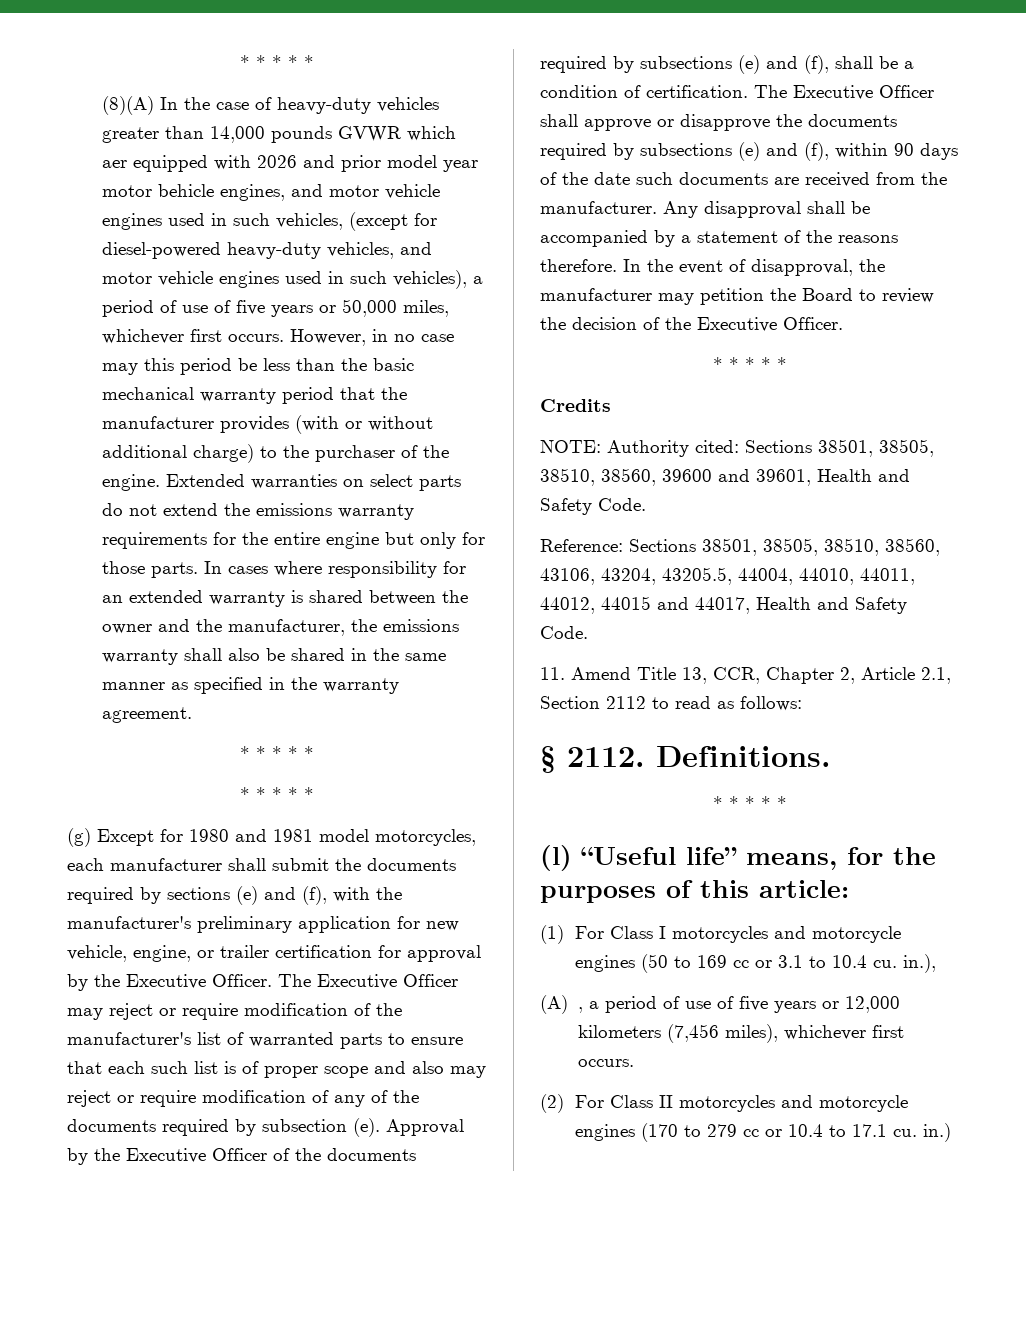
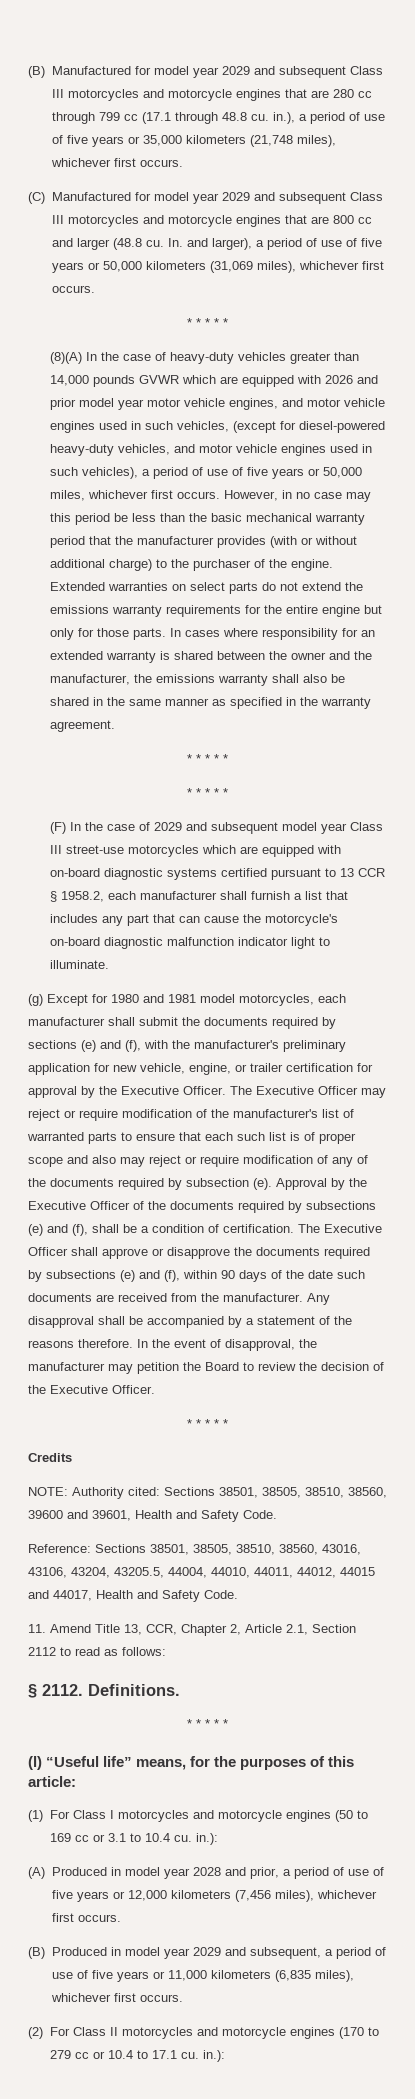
(239, 62) none -> [28,66,383,78] [51,89,372,101] [51,112,385,124] [51,135,336,147] [50,158,183,167] [28,192,383,204] [51,215,372,227] [51,238,382,250] [51,261,384,273] [51,285,95,293] (B) Manufactured for model year 2029 and subsequent Class III motorcycles and motorcycle engines that are 280 cc through 799 cc (17.1 through 48.8 cu. in.), a period of use of five years or 35,000 kilometers (21,748 miles), whichever first occurs. // (C) Manufactured for model year 2029 and subsequent Class III motorcycles and motorcycle engines that are 800 cc and larger (48.8 cu. In. and larger), a period of use of five years or 50,000 kilometers (31,069 miles), whichever first occurs. //
[102,160,128,168] aer -> [219,376,238,384] are
[158,184,215,197] behicle -> [183,398,225,407] vehicle
(314, 794) none -> [49,822,383,834] [49,845,341,857] [49,868,385,880] [49,891,348,902] [49,914,338,926] [49,937,330,949] [49,960,109,969] // (F) In the case of 2029 and subsequent model year Class III street-use motorcycles which are equipped with on-board diagnostic systems certified pursuant to 13 CCR § 1958.2, each manufacturer shall furnish a list that includes any part that can cause the motorcycle's on-board diagnostic malfunction indicator light to illuminate.
(940, 547) none -> [322,1544,361,1555] 43016,
[903,954,937,973] in.), -> [195,1833,218,1845] in.):
[577,1007,583,1013] , -> [51,1867,279,1879] Produced in model year 2028 and prior,
(634, 1063) none -> [28,1947,386,1959] [51,1970,354,1982] [50,1993,183,2002] // (B) Produced in model year 2029 and subsequent, a period of use of five years or 11,000 kilometers (6,835 miles), whichever first occurs.
[923,1123,952,1142] in.) -> [202,2050,225,2062] in.):

